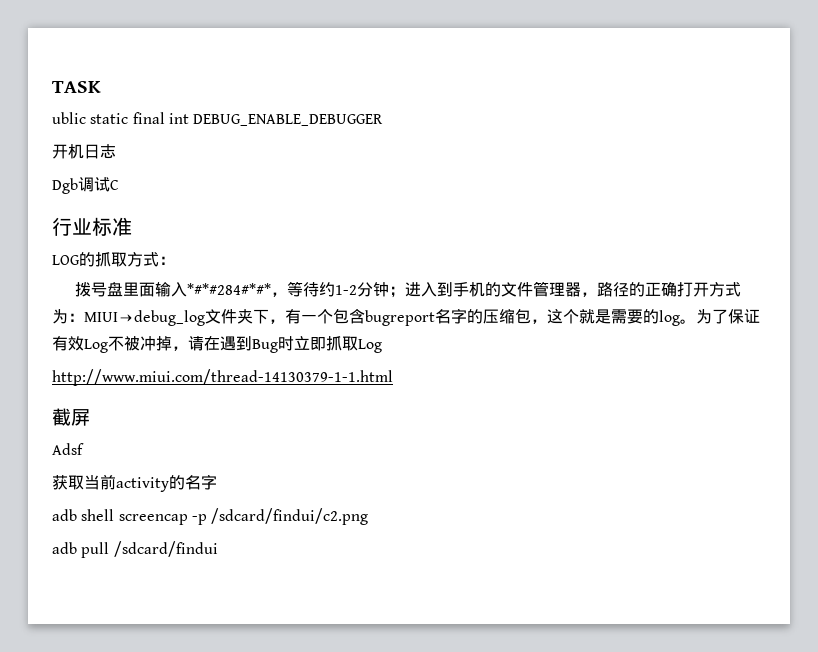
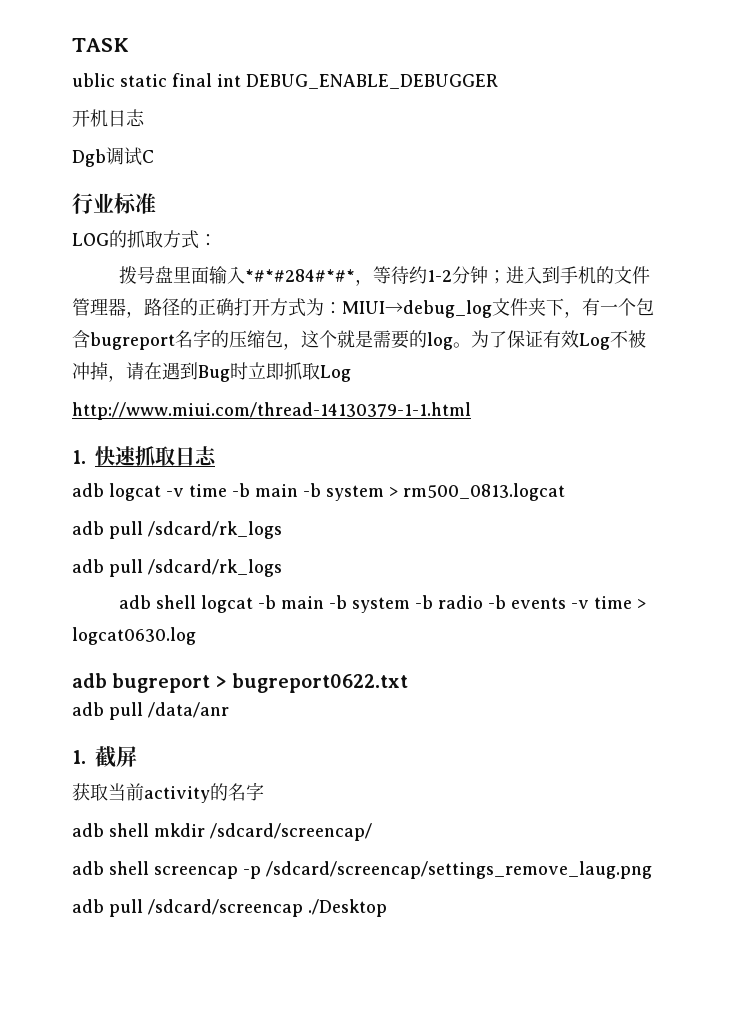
(393, 377) none -> [72,446,217,466] [72,483,565,501] [72,521,282,539] [72,559,282,577] [118,595,646,613] [72,627,196,645] [72,673,409,693] [72,702,229,720] [72,750,86,764] 1.快速抓取日志 // adb logcat -v time -b main -b system > rm500_0813.logcat // adb pull /sdcard/rk_logs // adb pull /sdcard/rk_logs // adb shell logcat -b main -b system -b radio -b events -v time > logcat0630.log // adb bugreport > bugreport0622.txt // adb pull /data/anr // 1.
[52,443,84,455] // Adsf -> (137, 756) none
(217, 482) none -> [72,823,372,841] // adb shell mkdir /sdcard/screencap/
[211,508,369,525] [52,541,218,558] /sdcard/findui/c2.png // adb pull /sdcard/findui -> [266,861,652,879] [72,899,387,917] /sdcard/screencap/settings_remove_laug.png // adb pull /sdcard/screencap ./Desktop

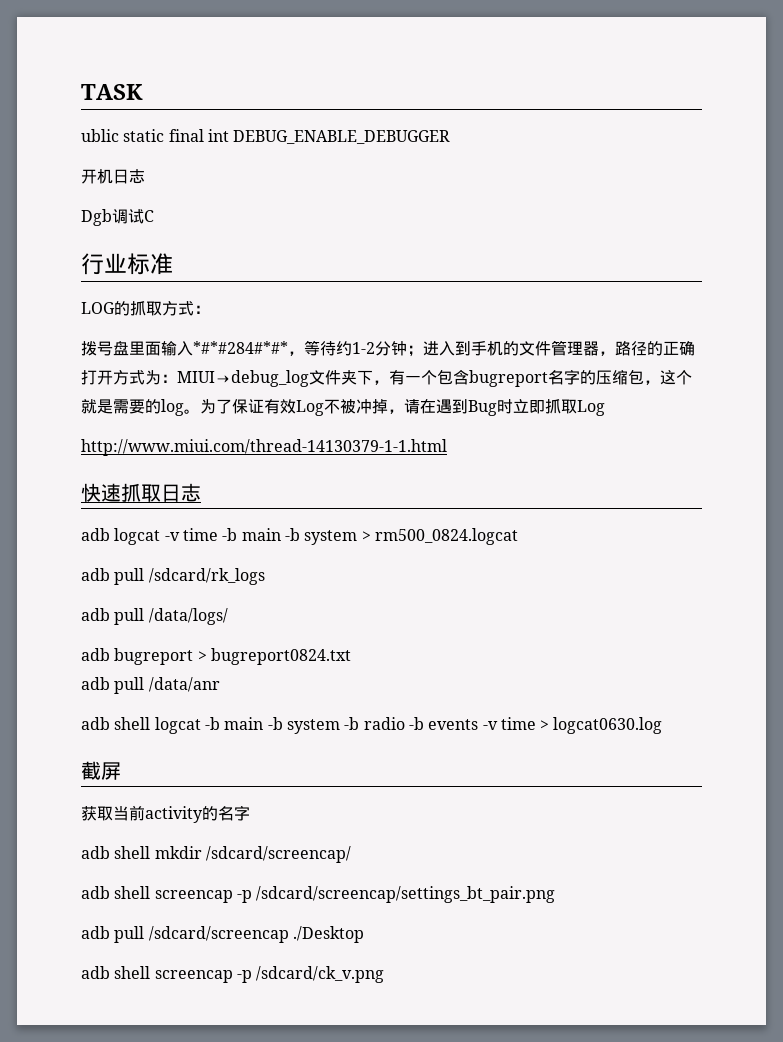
[72,450,86,464] 1. -> (447, 447) none
[403,483,565,501] rm500_0813.logcat -> [374,528,518,545] rm500_0824.logcat
[148,559,282,577] /sdcard/rk_logs -> [148,608,228,625] [81,648,351,665] [81,677,220,694] /data/logs/ // adb bugreport > bugreport0824.txt // adb pull /data/anr
[72,673,409,693] [72,702,229,720] [72,750,86,764] adb bugreport > bugreport0622.txt // adb pull /data/anr // 1. -> (663, 725) none
[266,861,652,879] /sdcard/screencap/settings_remove_laug.png -> [256,886,556,903] /sdcard/screencap/settings_bt_pair.png
(387, 908) none -> [81,966,385,983] // adb shell screencap -p /sdcard/ck_v.png

